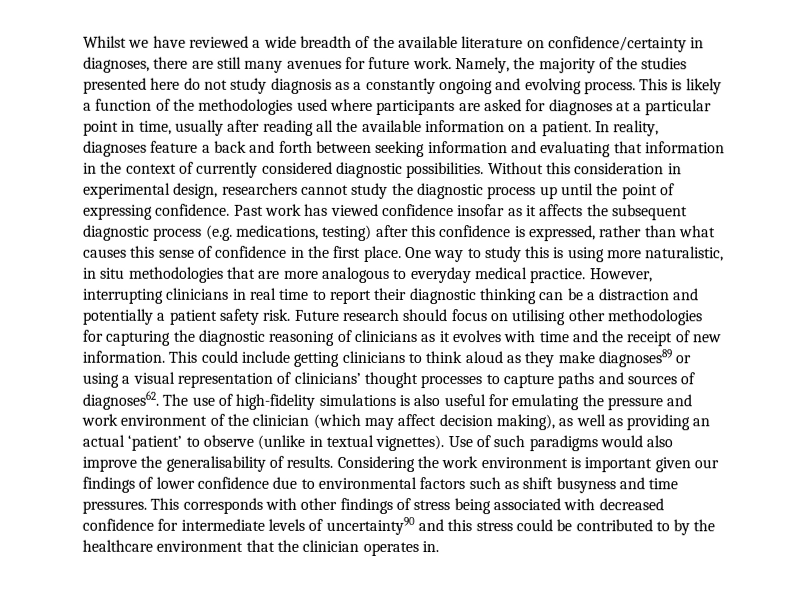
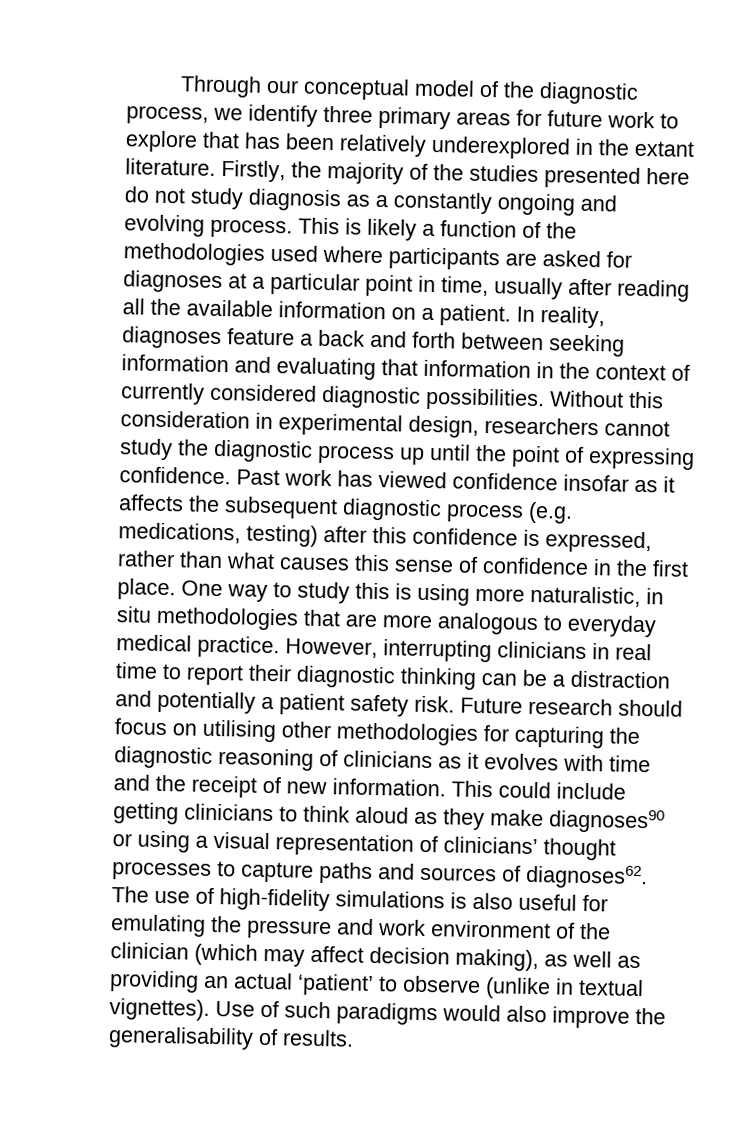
[83,35,705,53] [83,56,510,74] Whilst we have reviewed a wide breadth of the available literature on confidence/certainty in diagnoses, there are still many avenues for future work. Namely, -> [180,75,640,105] [126,104,679,130] [125,130,695,160] [125,158,286,183] Through our conceptual model of the diagnostic process, we identify three primary areas for future work to explore that has been relatively underexplored in the extant literature. Firstly,
[597,349,672,368] diagnoses89 -> [548,808,665,834] diagnoses90
[336,455,719,473] [82,476,679,494] [82,497,664,515] [82,516,716,536] [82,539,439,557] Considering the work environment is important given our findings of lower confidence due to environmental factors such as shift busyness and time pressures. This corresponds with other findings of stress being associated with decreased confidence for intermediate levels of uncertainty90 and this stress could be contributed to by the healthcare environment that the clinician operates in. -> (354, 1038) none

